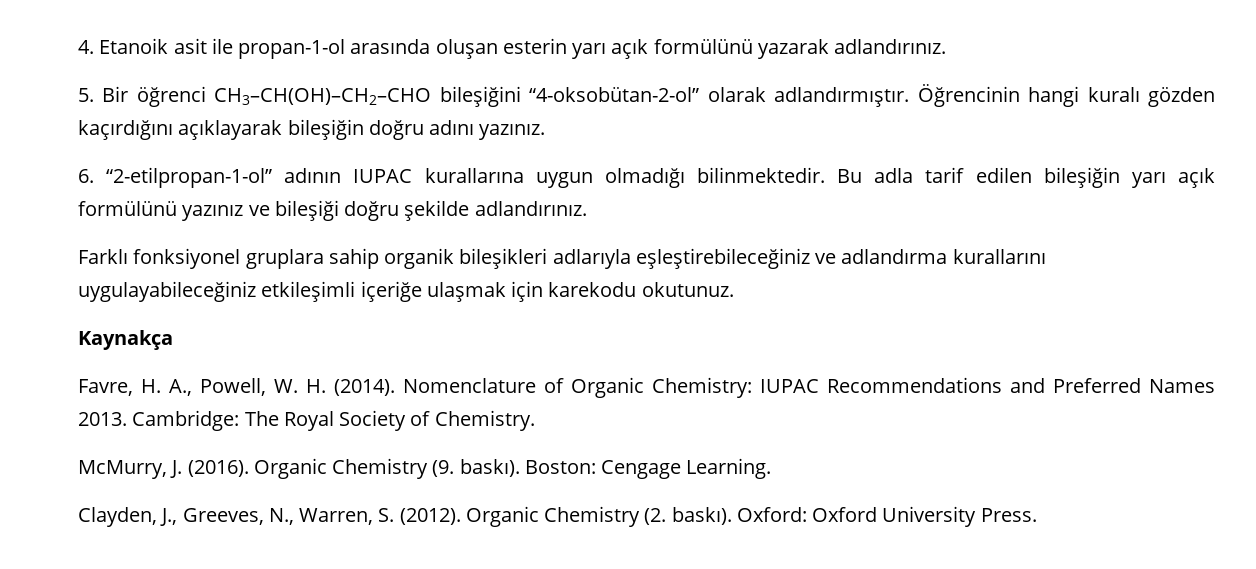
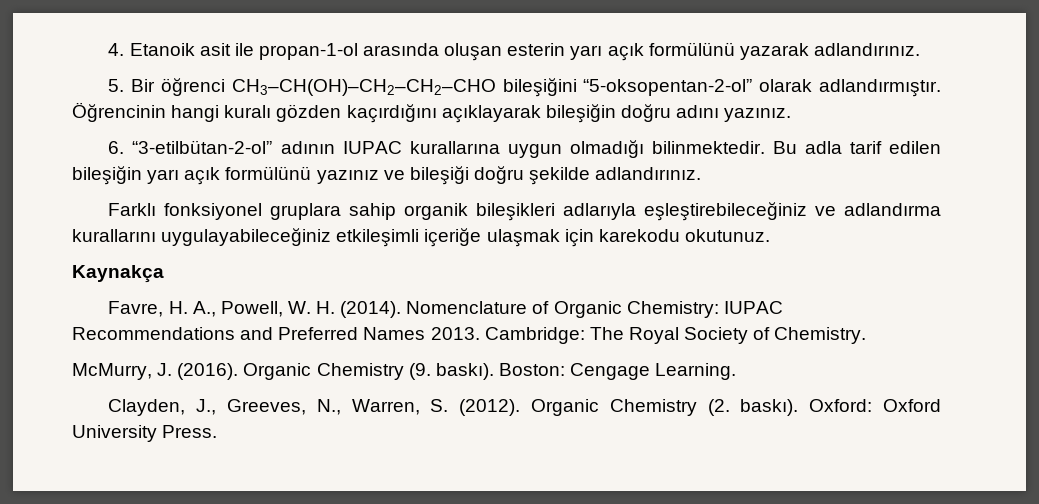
[214,86,700,107] CH3–CH(OH)–CH2–CHO bileşiğini “4-oksobütan-2-ol” -> [231,78,753,97] CH3–CH(OH)–CH2–CH2–CHO bileşiğini “5-oksopentan-2-ol”
[106,167,273,188] “2-etilpropan-1-ol” -> [132,140,273,154] “3-etilbütan-2-ol”

